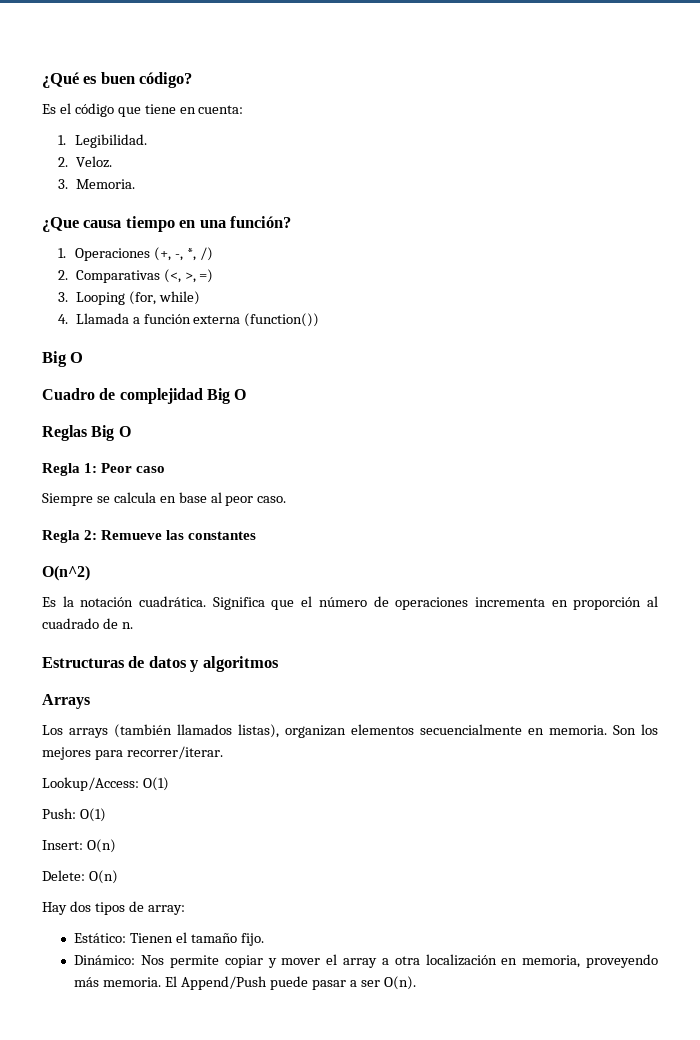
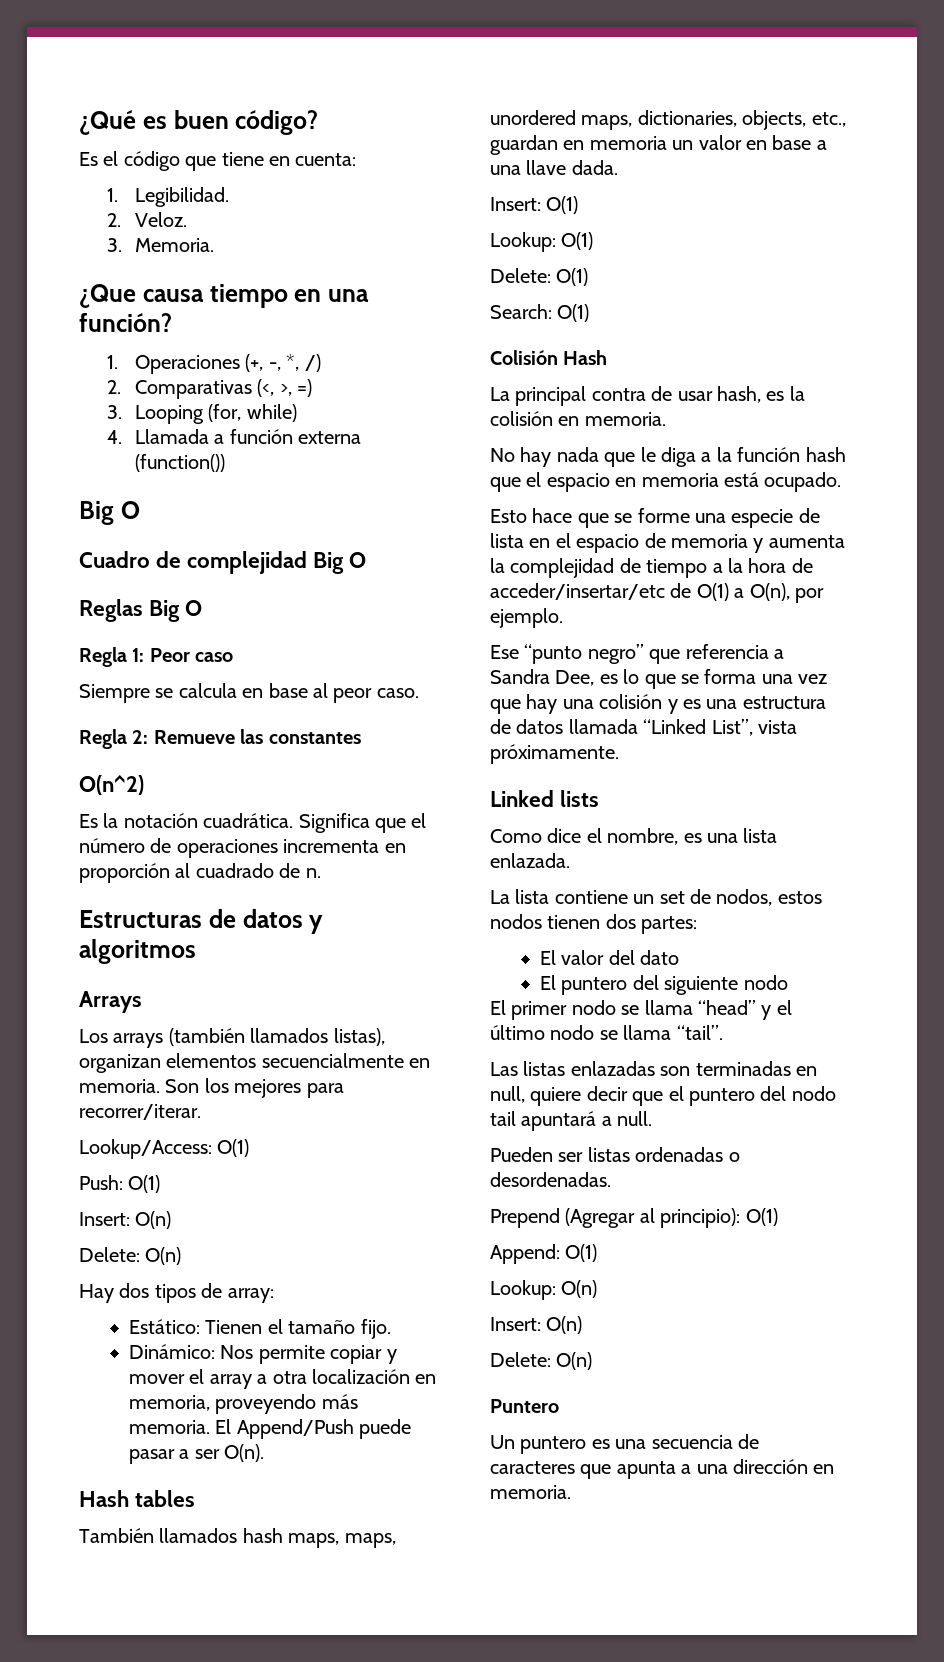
(416, 983) none -> [79,1490,196,1507] [79,1528,396,1548] [490,110,846,130] [490,135,827,155] [490,160,618,175] [490,196,579,214] [490,232,594,252] [490,268,589,286] [490,304,590,322] [490,350,608,365] [490,386,805,406] [490,411,666,426] [490,447,846,467] [490,472,842,492] [490,508,820,528] [490,533,845,553] [490,558,813,578] [490,583,824,603] [490,608,563,628] [490,644,784,664] [490,669,828,689] [490,694,826,714] [490,719,797,736] [490,744,619,764] [490,790,600,807] [490,828,778,845] [490,853,570,868] [490,889,822,906] [490,914,698,934] [539,950,680,965] [539,975,788,995] [490,1000,792,1020] [490,1025,723,1040] [490,1061,817,1076] [490,1086,836,1106] [490,1111,653,1131] [490,1147,740,1162] [490,1172,611,1187] [490,1208,778,1228] [490,1244,598,1264] [490,1280,598,1300] [490,1316,583,1334] [490,1352,593,1370] [490,1399,559,1413] [490,1434,759,1454] [490,1459,835,1479] [490,1485,571,1499] // Hash tables // También llamados hash maps, maps, unordered maps, dictionaries, objects, etc., guardan en memoria un valor en base a una llave dada. // Insert: O(1) // Lookup: O(1) // Delete: O(1) // Search: O(1) // Colisión Hash // La principal contra de usar hash, es la colisión en memoria. // No hay nada que le diga a la función hash que el espacio en memoria está ocupado. // Esto hace que se forme una especie de lista en el espacio de memoria y aumenta la complejidad de tiempo a la hora de acceder/insertar/etc de O(1) a O(n), por ejemplo. // Ese “punto negro” que referencia a Sandra Dee, es lo que se forma una vez que hay una colisión y es una estructura de datos llamada “Linked List”, vista próximamente. // Linked lists // Como dice el nombre, es una lista enlazada. // La lista contiene un set de nodos, estos nodos tienen dos partes: // El valor del dato // El puntero del siguiente nodo // El primer nodo se llama “head” y el último nodo se llama “tail”. // Las listas enlazadas son terminadas en null, quiere decir que el puntero del nodo tail apuntará a null. // Pueden ser listas ordenadas o desordenadas. // Prepend (Agregar al principio): O(1) // Append: O(1) // Lookup: O(n) // Insert: O(n) // Delete: O(n) // Puntero // Un puntero es una secuencia de caracteres que apunta a una dirección en memoria.

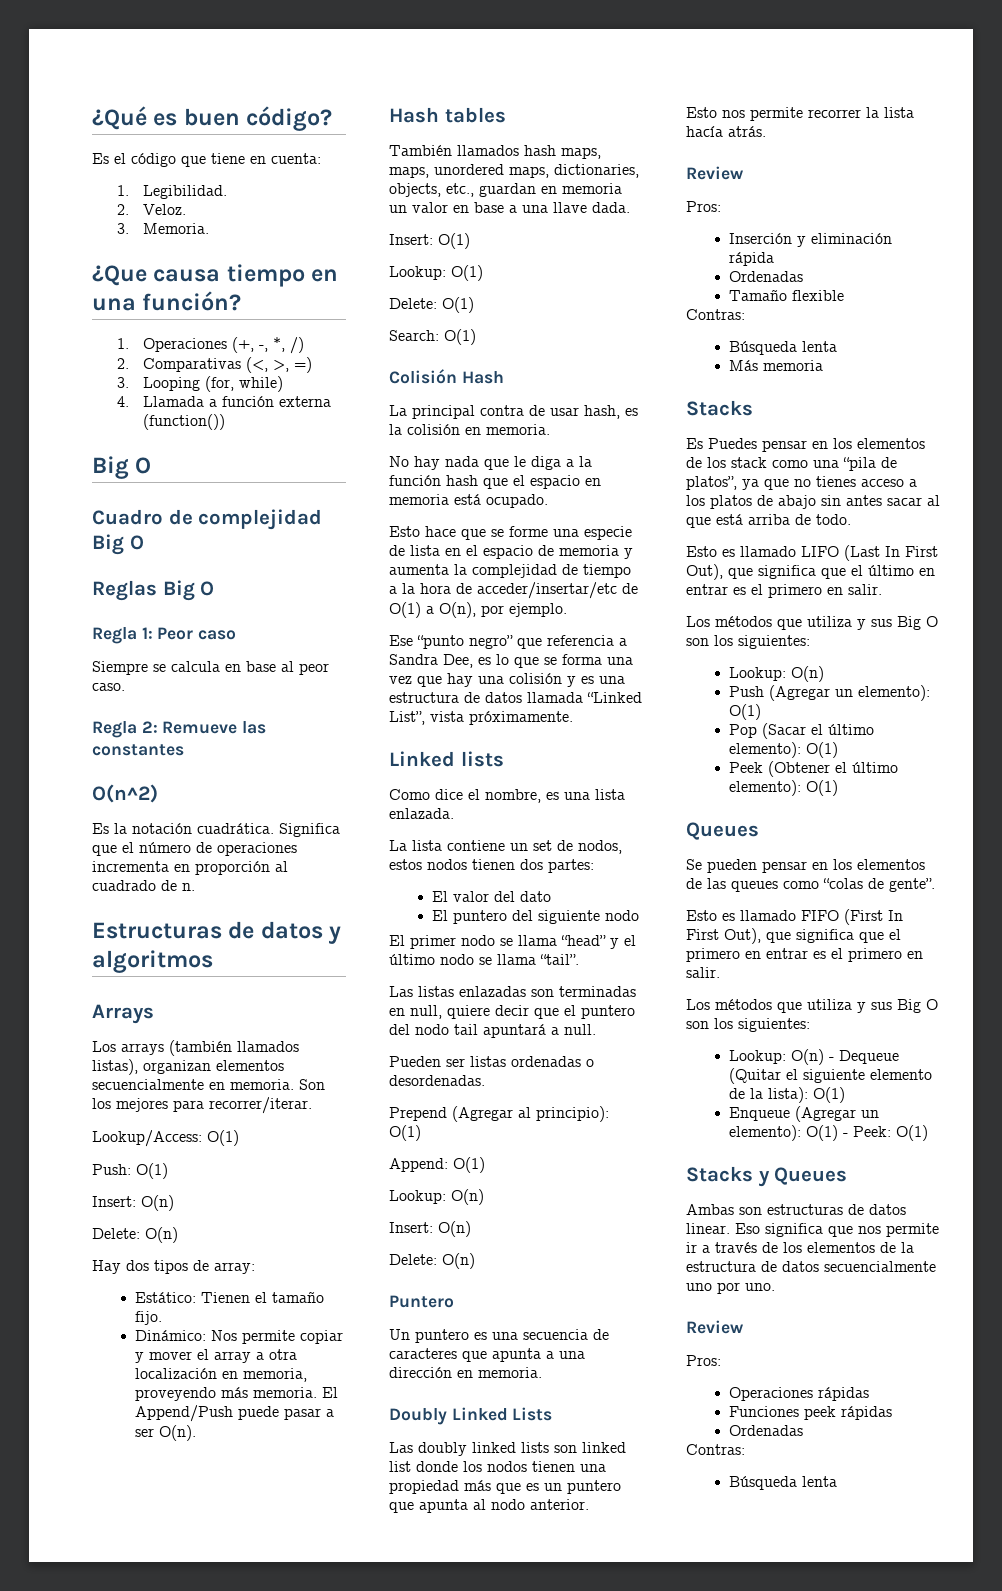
(571, 1492) none -> [389,1407,553,1425] [389,1442,626,1456] [389,1461,606,1472] [389,1480,621,1494] [389,1499,589,1513] [686,107,914,121] [686,126,766,137] [686,166,743,180] [686,201,721,212] [729,233,893,247] [729,252,775,266] [729,271,804,282] [729,289,845,301] [686,309,745,320] [729,341,838,355] [729,360,824,371] [686,400,753,416] [686,438,925,452] [686,457,897,471] [686,476,917,490] [686,495,940,509] [686,514,851,528] [686,545,938,561] [686,564,935,580] [686,584,882,598] [686,616,938,630] [686,635,810,649] [729,666,825,682] [729,685,931,701] [729,704,762,720] [729,723,875,739] [729,742,839,758] [729,761,899,777] [729,780,839,796] [686,822,759,840] [686,859,925,873] [686,878,935,892] [686,909,903,925] [686,928,901,944] [686,948,923,962] [686,967,720,978] [686,999,938,1013] [686,1018,810,1032] [729,1049,900,1065] [729,1068,933,1084] [729,1087,846,1103] [729,1106,880,1122] [729,1125,929,1141] [686,1166,848,1187] [686,1204,906,1215] [686,1223,939,1237] [686,1242,914,1253] [686,1261,936,1272] [686,1282,775,1294] [686,1320,743,1334] [686,1355,721,1366] [729,1387,870,1401] [729,1406,893,1420] [729,1425,804,1436] [686,1444,745,1455] [729,1476,838,1490] // Doubly Linked Lists // Las doubly linked lists son linked list donde los nodos tienen una propiedad más que es un puntero que apunta al nodo anterior. // Esto nos permite recorrer la lista hacía atrás. // Review // Pros: // Inserción y eliminación rápida // Ordenadas // Tamaño flexible // Contras: // Búsqueda lenta // Más memoria // Stacks // Es Puedes pensar en los elementos de los stack como una “pila de platos”, ya que no tienes acceso a los platos de abajo sin antes sacar al que está arriba de todo. // Esto es llamado LIFO (Last In First Out), que significa que el último en entrar es el primero en salir. // Los métodos que utiliza y sus Big O son los siguientes: // Lookup: O(n) // Push (Agregar un elemento): O(1) // Pop (Sacar el último elemento): O(1) // Peek (Obtener el último elemento): O(1) // Queues // Se pueden pensar en los elementos de las queues como “colas de gente”. // Esto es llamado FIFO (First In First Out), que significa que el primero en entrar es el primero en salir. // Los métodos que utiliza y sus Big O son los siguientes: // Lookup: O(n) - Dequeue (Quitar el siguiente elemento de la lista): O(1) // Enqueue (Agregar un elemento): O(1) - Peek: O(1) // Stacks y Queues // Ambas son estructuras de datos linear. Eso significa que nos permite ir a través de los elementos de la estructura de datos secuencialmente uno por uno. // Review // Pros: // Operaciones rápidas // Funciones peek rápidas // Ordenadas // Contras: // Búsqueda lenta

